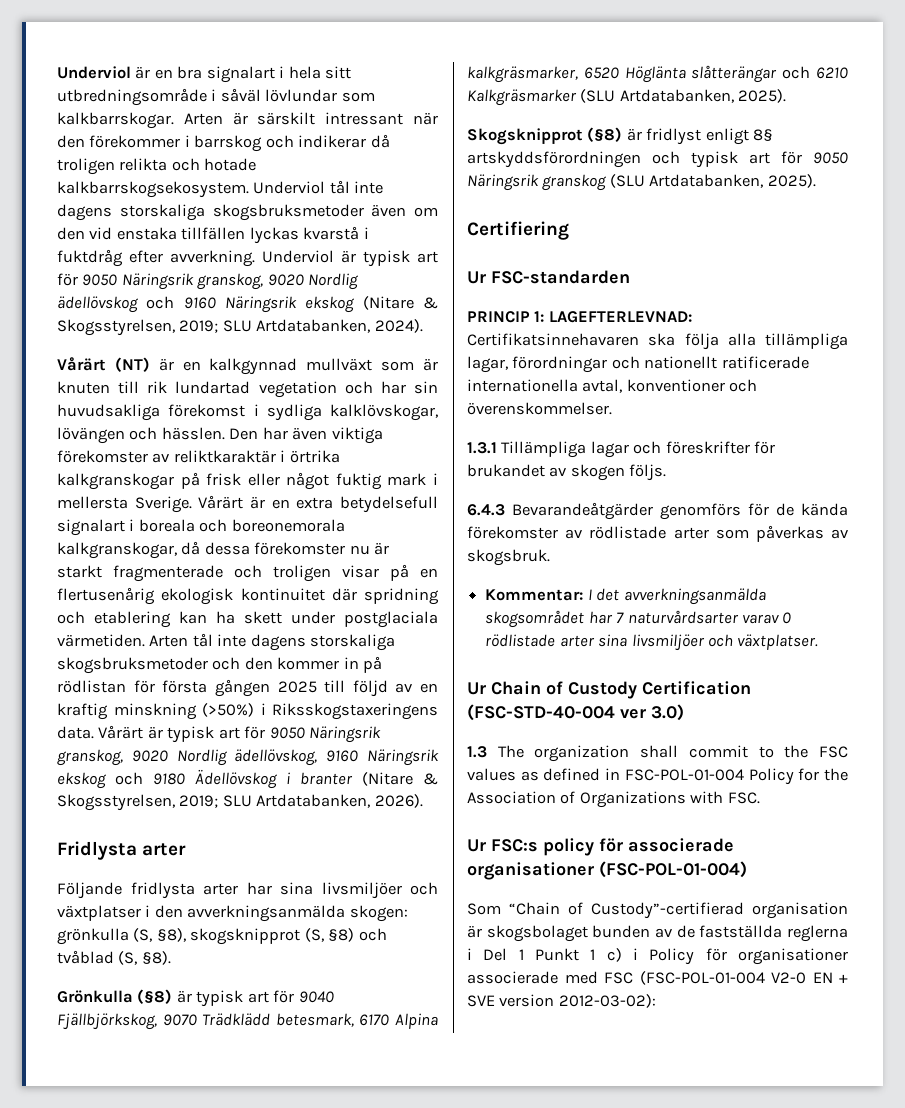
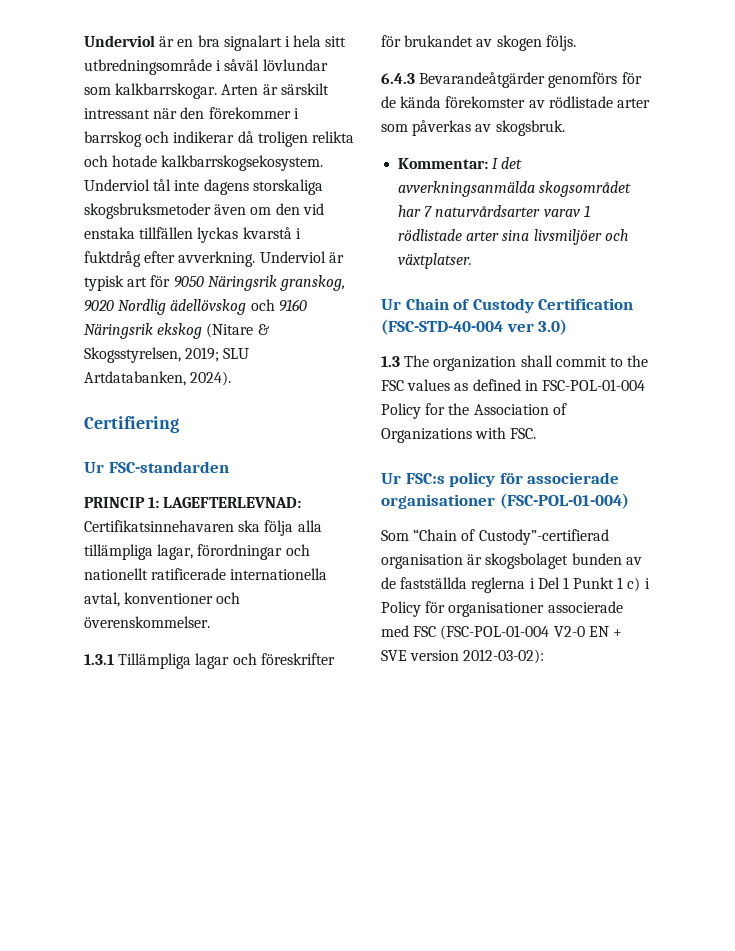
[57,357,438,375] [57,381,439,398] [57,404,438,421] [57,427,383,444] [57,450,340,463] [57,472,438,490] [57,495,438,513] [57,519,345,536] [57,541,390,559] [57,564,438,582] [57,587,439,605] [57,611,438,628] [57,633,396,651] [57,656,383,674] [57,679,438,697] [57,703,438,720] [57,725,382,743] [57,749,440,766] [57,769,438,789] [57,794,423,811] [57,841,187,860] [57,882,438,899] [57,905,408,922] [57,928,387,945] [57,950,171,965] [57,989,334,1007] [57,1013,439,1030] [467,65,848,83] [467,89,787,106] [467,127,774,145] [467,151,848,168] [467,174,816,191] // Vårärt (NT) är en kalkgynnad mullväxt som är knuten till rik lundartad vegetation och har sin huvudsakliga förekomst i sydliga kalklövskogar, lövängen och hässlen. Den har även viktiga förekomster av reliktkaraktär i örtrika kalkgranskogar på frisk eller något fuktig mark i mellersta Sverige. Vårärt är en extra betydelsefull signalart i boreala och boreonemorala kalkgranskogar, då dessa förekomster nu är starkt fragmenterade och troligen visar på en flertusenårig ekologisk kontinuitet där spridning och etablering kan ha skett under postglaciala värmetiden. Arten tål inte dagens storskaliga skogsbruksmetoder och den kommer in på rödlistan för första gången 2025 till följd av en kraftig minskning (>50%) i Riksskogstaxeringens data. Vårärt är typisk art för 9050 Näringsrik granskog, 9020 Nordlig ädellövskog, 9160 Näringsrik ekskog och 9180 Ädellövskog i branter (Nitare & Skogsstyrelsen, 2019; SLU Artdatabanken, 2026). // Fridlysta arter // Följande fridlysta arter har sina livsmiljöer och växtplatser i den avverkningsanmälda skogen: grönkulla (S, §8), skogsknipprot (S, §8) och tvåblad (S, §8). // Grönkulla (§8) är typisk art för 9040 Fjällbjörkskog, 9070 Trädklädd betesmark, 6170 Alpina kalkgräsmarker, 6520 Höglänta slåtterängar och 6210 Kalkgräsmarker (SLU Artdatabanken, 2025). // Skogsknipprot (§8) är fridlyst enligt 8§ artskyddsförordningen och typisk art för 9050 Näringsrik granskog (SLU Artdatabanken, 2025). -> (232, 378) none
[782,612,792,624] 0 -> [583,205,590,217] 1

